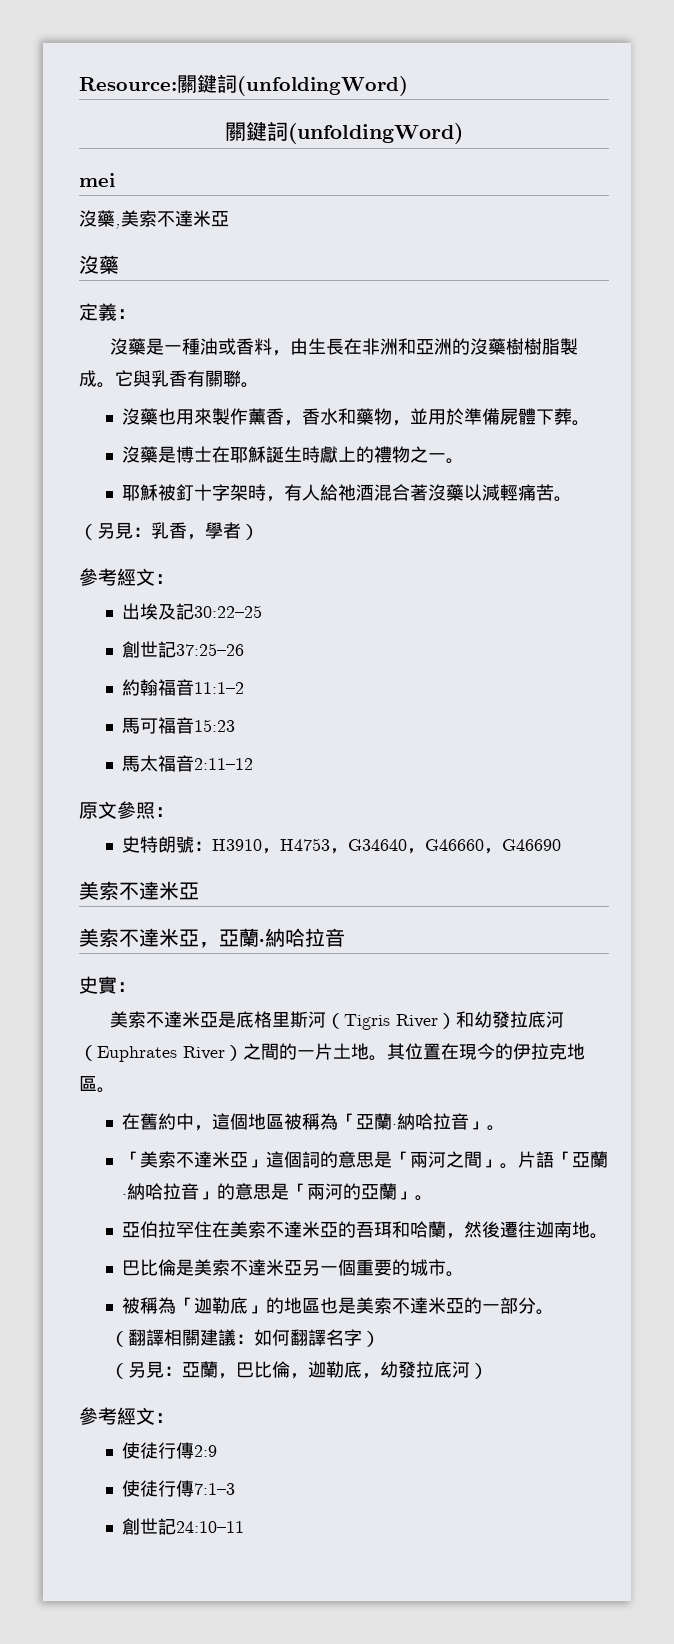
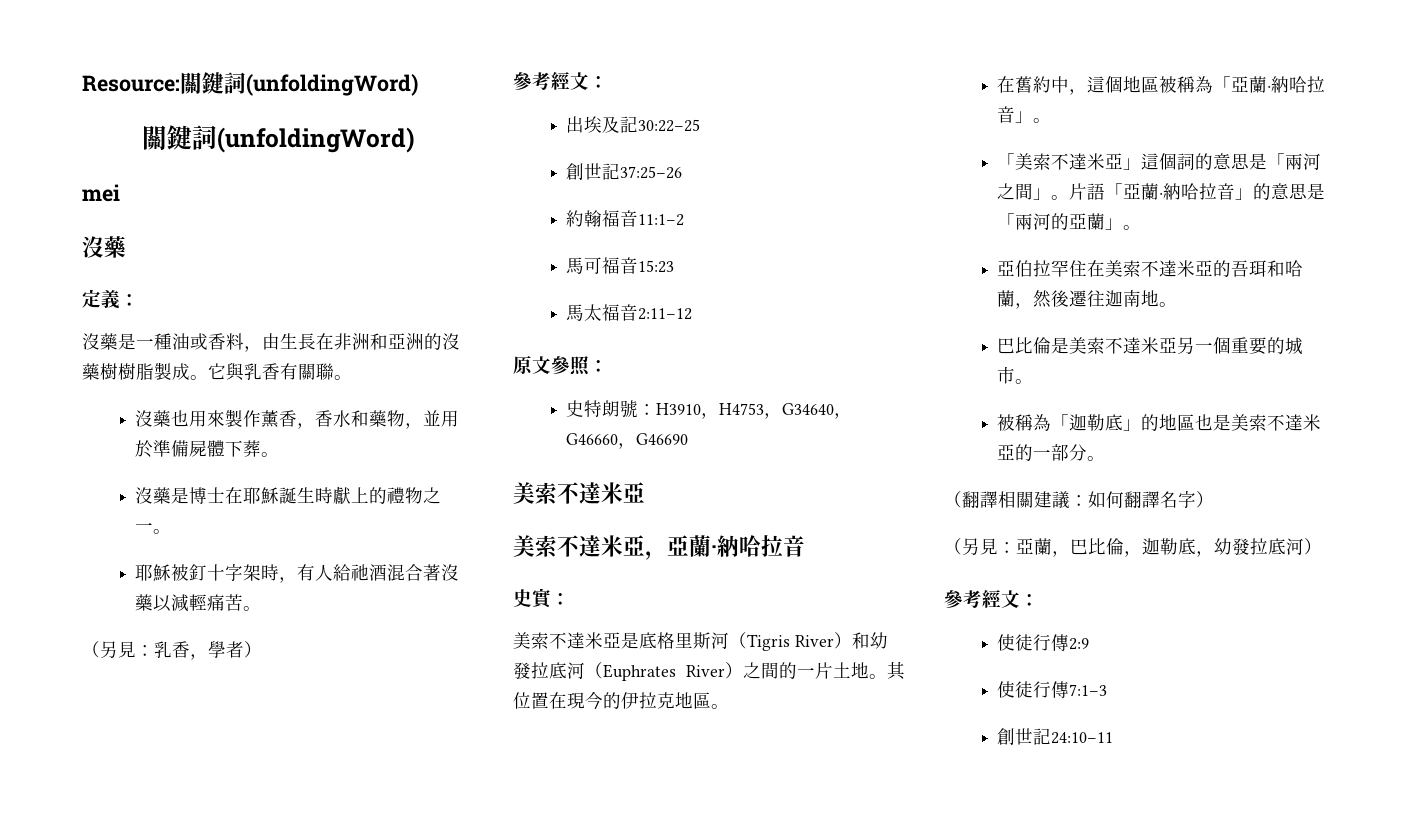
[79,210,229,229] // 沒藥,美索不達米亞 -> (120, 193) none

